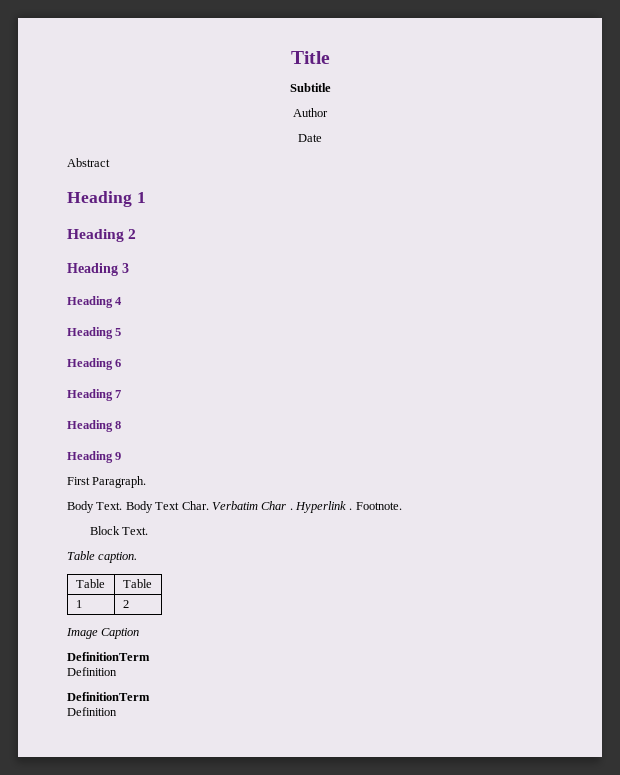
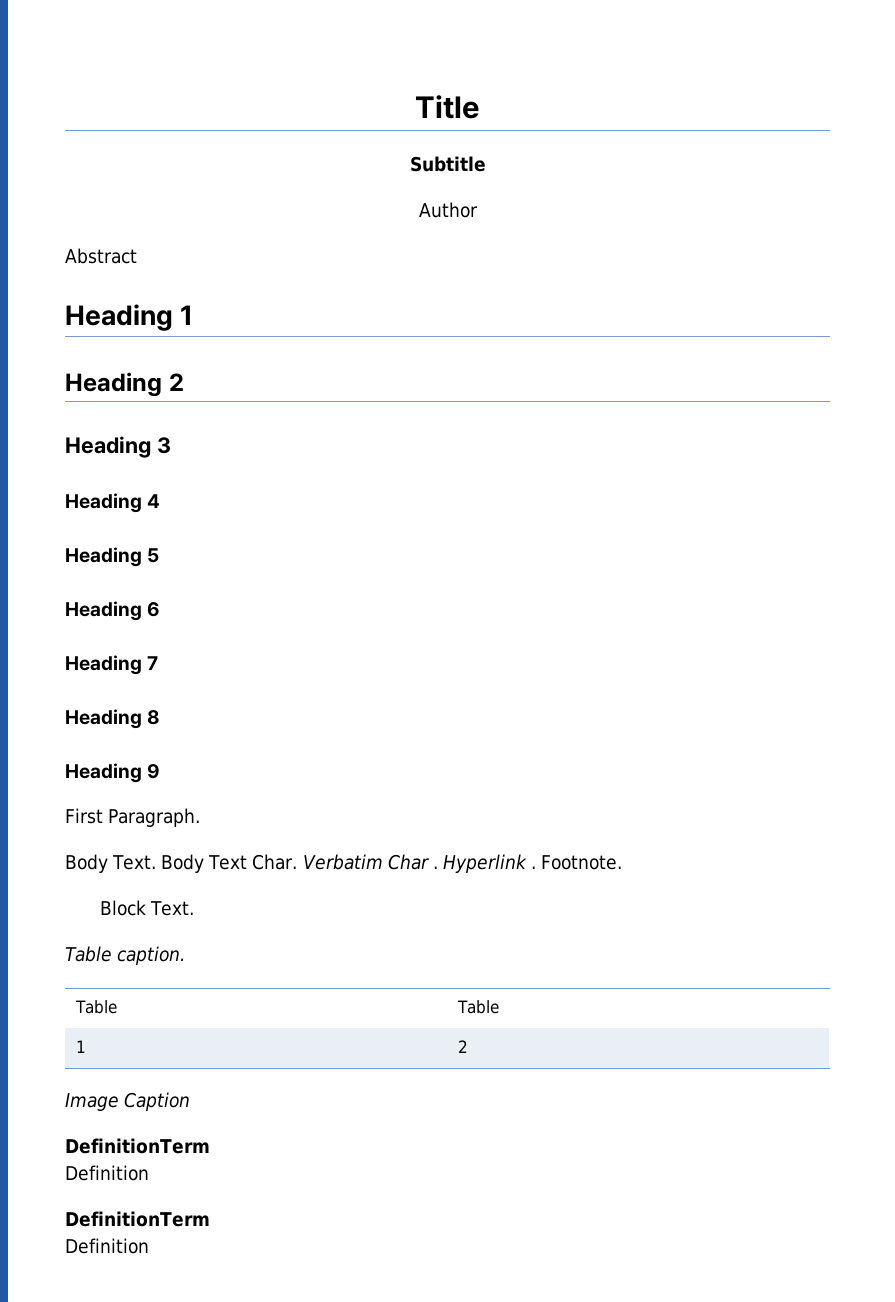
[298,134,322,142] // Date -> (478, 210) none

